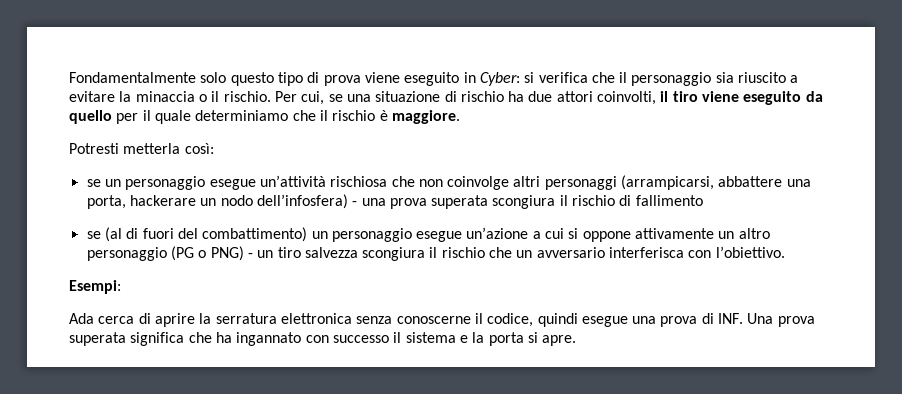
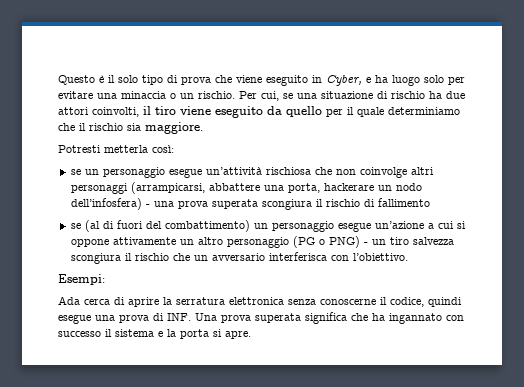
[69,72,274,86] Fondamentalmente solo questo -> [58,75,138,85] Questo è il solo
(361, 80) none -> [215,75,232,83] che
[479,72,799,86] [69,91,132,102] Cyber: si verifica che il personaggio sia riuscito a evitare la -> [326,74,465,86] [58,91,117,99] Cyber, e ha luogo solo per evitare una
[211,91,220,102] il -> [180,93,194,99] un
[379,110,388,121] è -> [127,123,141,131] sia

